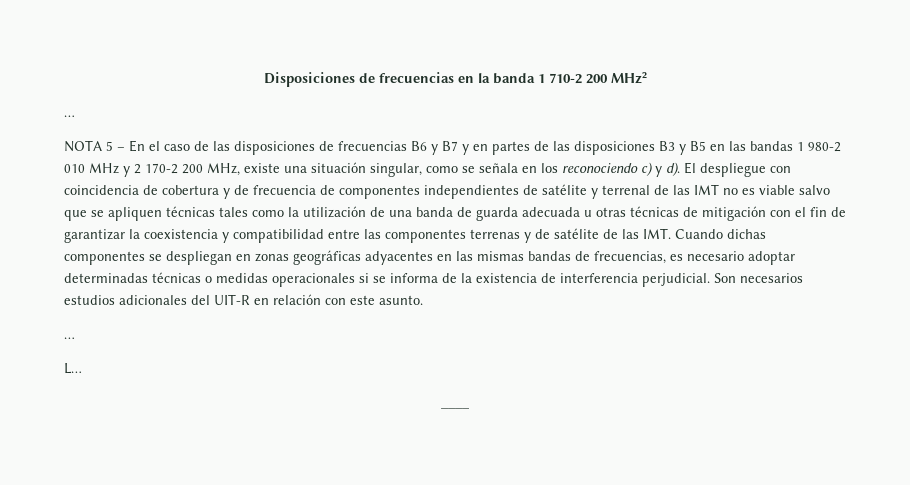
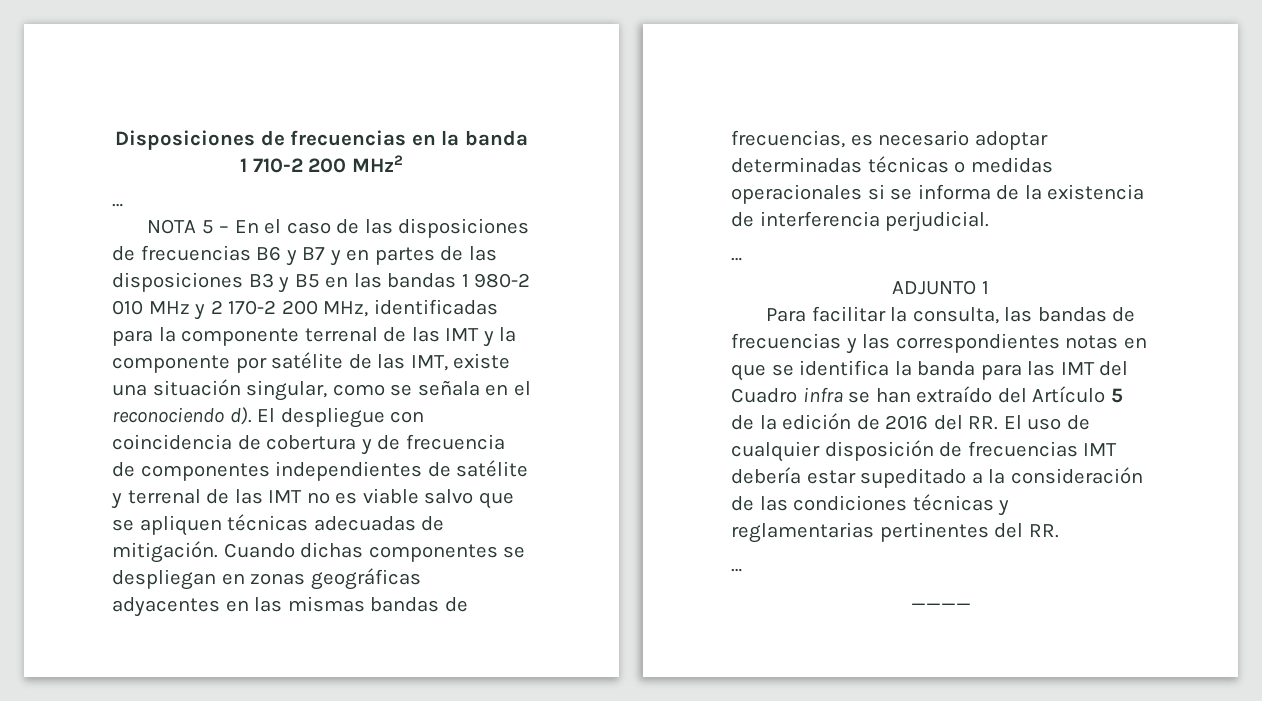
(240, 169) none -> [373,299,498,315] [112,327,517,347] [112,352,448,373] identificadas para la componente terrenal de las IMT y la componente por satélite de las IMT,
[541,162,662,177] los reconociendo c) y -> [513,381,531,396] [112,407,224,423] el reconociendo
[219,206,846,221] [64,228,671,243] tales como la utilización de una banda de guarda adecuada u otras técnicas de mitigación con el fin de garantizar la coexistencia y compatibilidad entre las componentes terrenas y de satélite de las IMT. -> [313,516,445,531] [112,541,218,563] adecuadas de mitigación.
[714,273,803,283] [64,294,423,305] [64,337,75,339] [64,363,82,374] Son necesarios estudios adicionales del UIT-R en relación con este asunto. // … // L… -> [731,257,742,261] [892,280,989,295] [766,306,1136,324] [731,333,1147,354] [731,360,1129,381] [731,386,1123,403] [731,413,1090,430] [731,440,1118,462] [731,467,1143,488] [731,494,1010,516] [731,522,1059,543] [731,568,742,572] // … // ADJUNTO 1 // Para facilitar la consulta, las bandas de frecuencias y las correspondientes notas en que se identifica la banda para las IMT del Cuadro infra se han extraído del Artículo 5 de la edición de 2016 del RR. El uso de cualquier disposición de frecuencias IMT debería estar supeditado a la consideración de las condiciones técnicas y reglamentarias pertinentes del RR. // …

